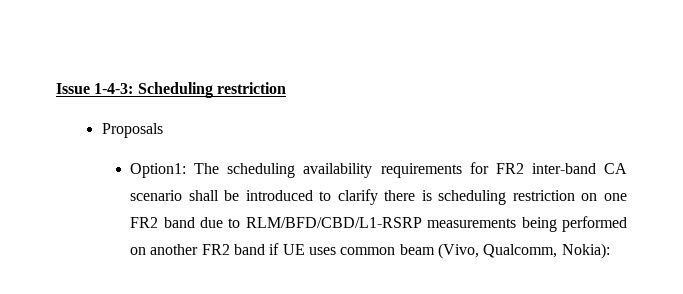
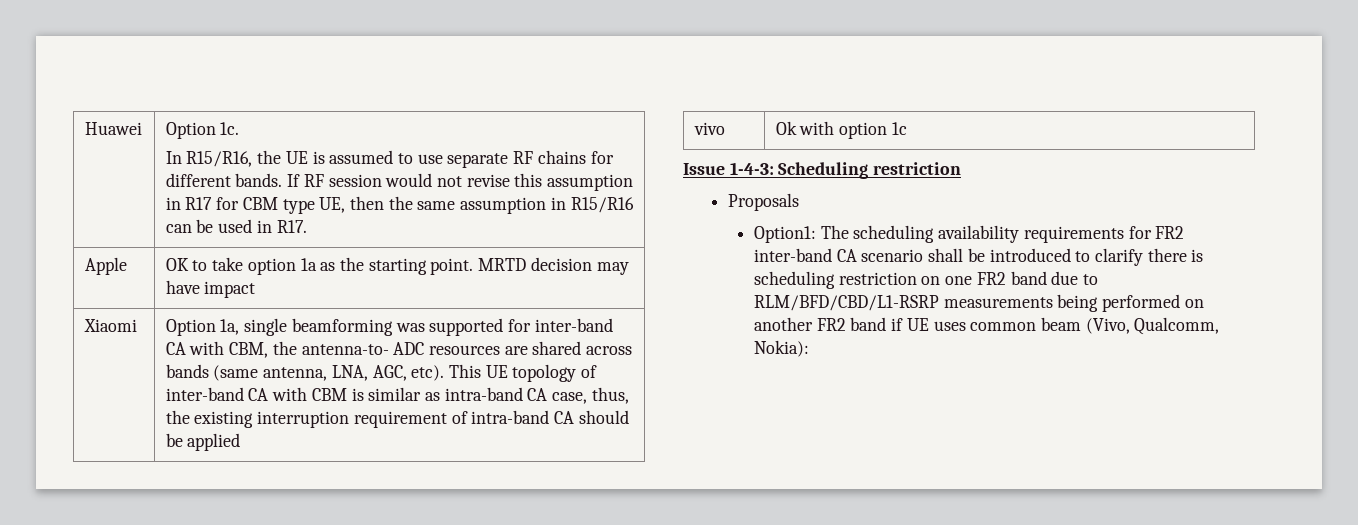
(56, 88) none -> [84,122,142,135] [165,122,240,139] [165,150,614,168] [165,173,634,191] [165,196,634,214] [165,219,307,233] [84,257,127,275] [165,257,629,275] [165,280,256,298] [83,319,137,332] [165,318,613,336] [165,341,633,358] [165,364,598,382] [165,387,629,404] [165,410,629,428] [165,433,241,451] [693,122,725,135] [775,121,907,139] Huawei | Option 1c. // In R15/R16, the UE is assumed to use separate RF chains for different bands. If RF session would not revise this assumption in R17 for CBM type UE, then the same assumption in R15/R16 can be used in R17. // Apple | OK to take option 1a as the starting point. MRTD decision may have impact // Xiaomi | Option 1a, single beamforming was supported for inter-band CA with CBM, the antenna-to- ADC resources are shared across bands (same antenna, LNA, AGC, etc). This UE topology of inter-band CA with CBM is similar as intra-band CA case, thus, the existing interruption requirement of intra-band CA should be applied // vivo | Ok with option 1c //

